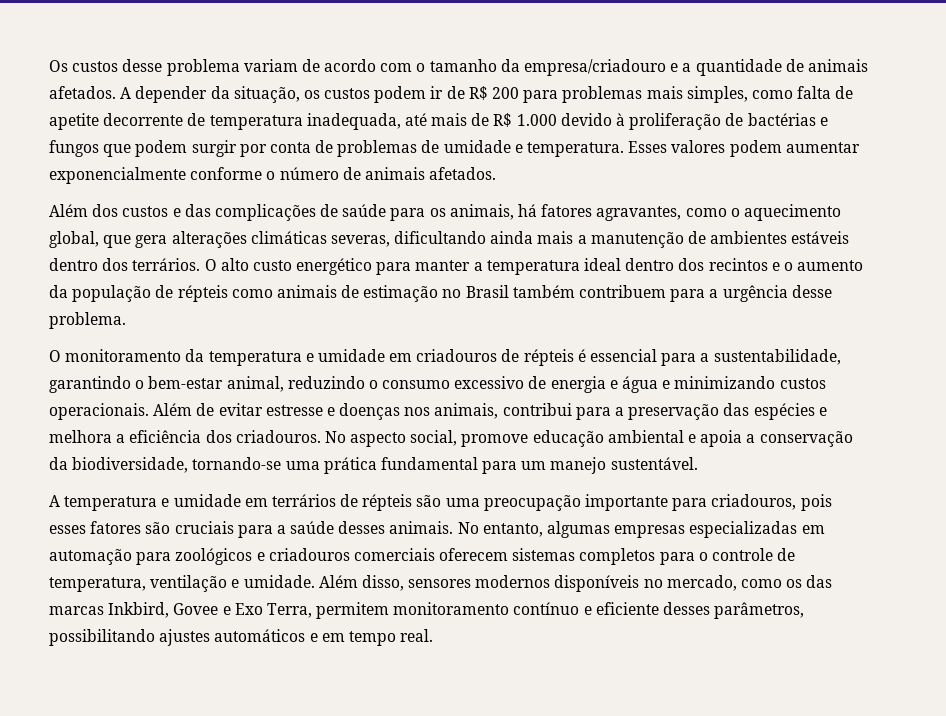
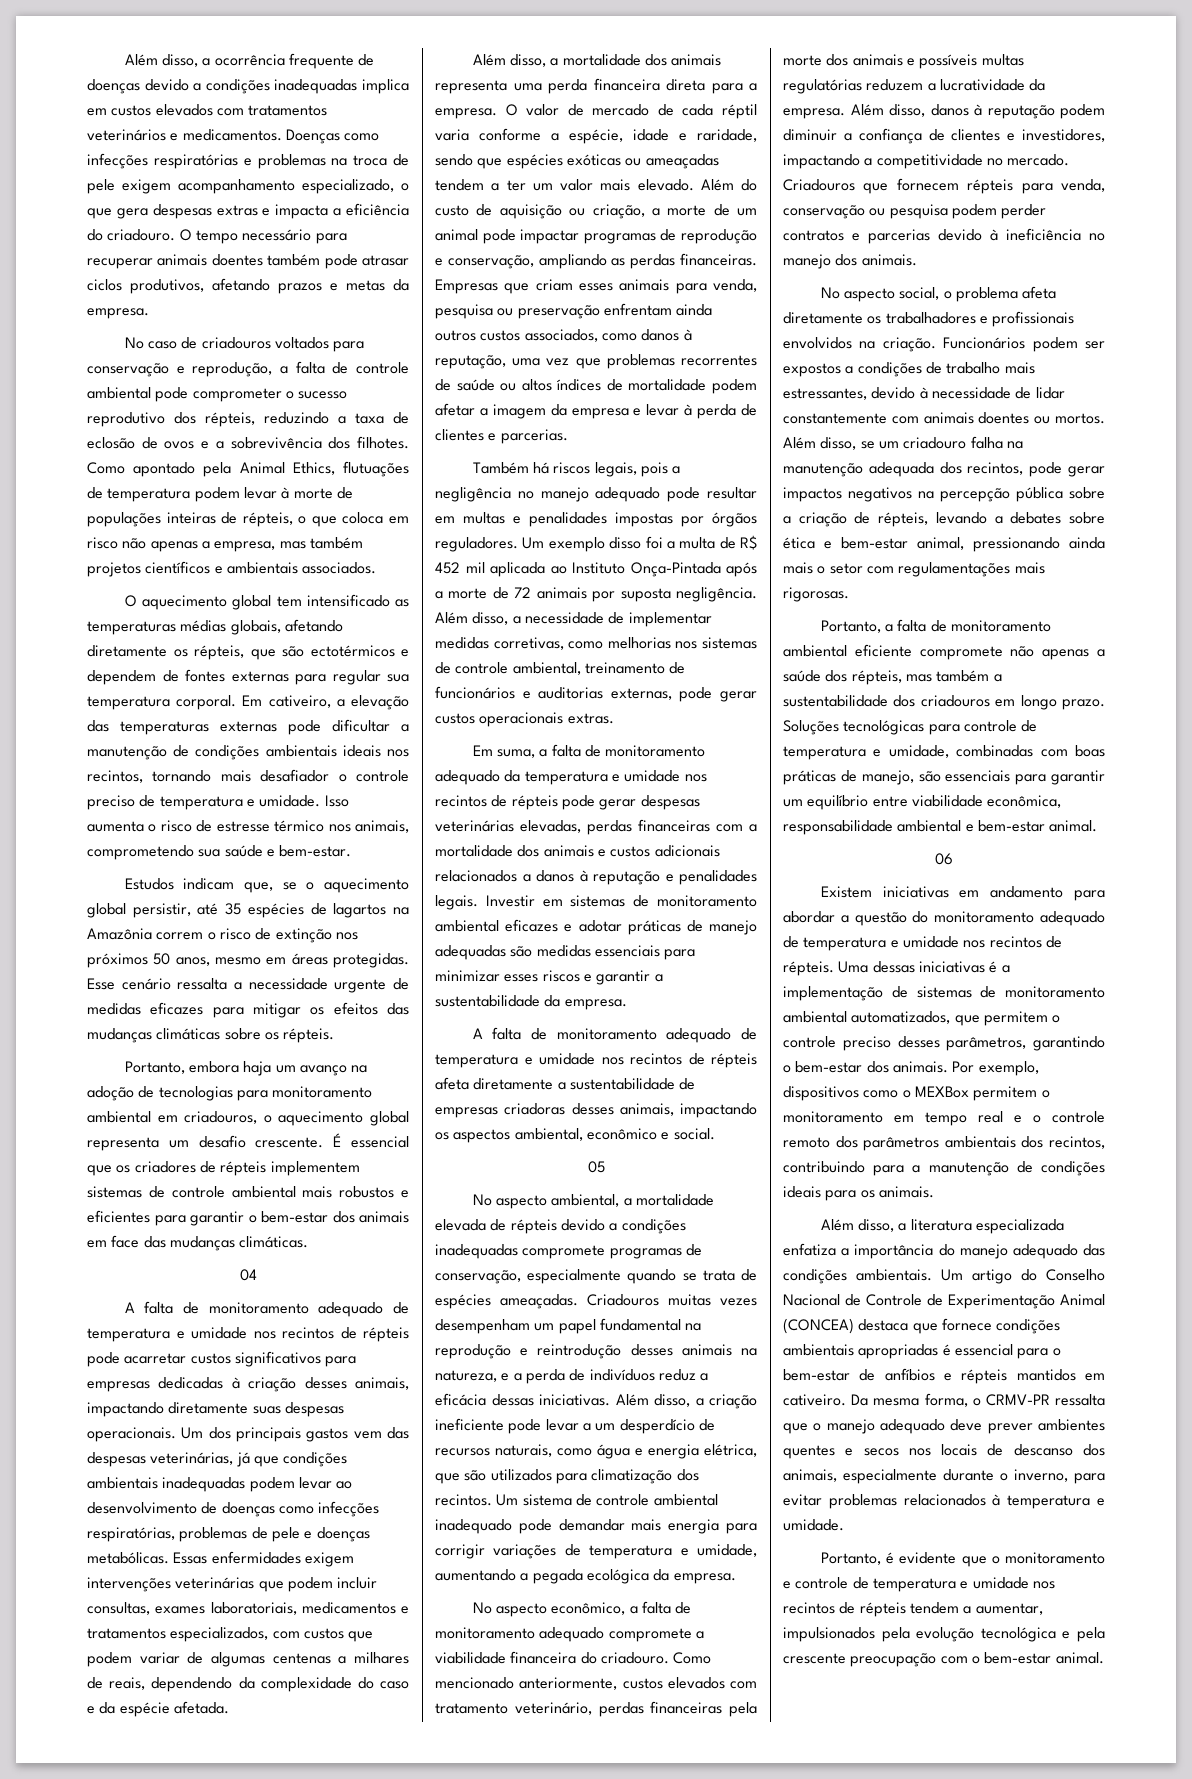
[49,59,868,76] [49,86,854,103] [49,113,828,130] [49,140,860,157] [49,167,497,184] [49,204,841,221] [49,231,850,248] [49,258,864,275] [49,285,832,302] [49,312,126,329] [49,349,841,366] [49,376,826,393] [49,403,827,420] [49,430,853,447] [49,457,698,474] [49,494,832,511] [49,521,825,538] [49,548,796,565] [49,575,833,592] [49,602,805,619] [49,629,434,646] Os custos desse problema variam de acordo com o tamanho da empresa/criadouro e a quantidade de animais afetados. A depender da situação, os custos podem ir de R$ 200 para problemas mais simples, como falta de apetite decorrente de temperatura inadequada, até mais de R$ 1.000 devido à proliferação de bactérias e fungos que podem surgir por conta de problemas de umidade e temperatura. Esses valores podem aumentar exponencialmente conforme o número de animais afetados. // Além dos custos e das complicações de saúde para os animais, há fatores agravantes, como o aquecimento global, que gera alterações climáticas severas, dificultando ainda mais a manutenção de ambientes estáveis dentro dos terrários. O alto custo energético para manter a temperatura ideal dentro dos recintos e o aumento da população de répteis como animais de estimação no Brasil também contribuem para a urgência desse problema. // O monitoramento da temperatura e umidade em criadouros de répteis é essencial para a sustentabilidade, garantindo o bem-estar animal, reduzindo o consumo excessivo de energia e água e minimizando custos operacionais. Além de evitar estresse e doenças nos animais, contribui para a preservação das espécies e melhora a eficiência dos criadouros. No aspecto social, promove educação ambiental e apoia a conservação da biodiversidade, tornando-se uma prática fundamental para um manejo sustentável. // A temperatura e umidade em terrários de répteis são uma preocupação importante para criadouros, pois esses fatores são cruciais para a saúde desses animais. No entanto, algumas empresas especializadas em automação para zoológicos e criadouros comerciais oferecem sistemas completos para o controle de temperatura, ventilação e umidade. Além disso, sensores modernos disponíveis no mercado, como os das marcas Inkbird, Govee e Exo Terra, permitem monitoramento contínuo e eficiente desses parâmetros, possibilitando ajustes automáticos e em tempo real. -> [124,53,375,69] [87,79,409,94] [87,104,328,116] [87,129,380,144] [87,153,409,169] [87,179,409,194] [87,203,409,219] [87,229,347,244] [87,254,409,269] [87,278,409,294] [87,308,149,319] [124,337,365,352] [87,361,409,377] [87,387,348,402] [87,412,409,427] [87,436,410,449] [87,461,410,477] [87,487,353,502] [87,512,409,527] [87,537,363,552] [87,561,377,577] [124,594,410,610] [87,619,343,635] [87,645,409,660] [87,669,409,685] [87,695,410,710] [87,719,409,735] [87,745,410,760] [87,769,409,783] [87,795,349,810] [87,820,409,833] [87,845,352,860] [124,878,409,893] [87,903,410,918] [87,928,358,943] [87,953,409,968] [87,978,409,993] [87,1002,409,1018] [87,1028,335,1043] [124,1061,368,1076] [87,1086,373,1101] [87,1111,409,1126] [87,1133,409,1151] [87,1161,360,1176] [87,1186,409,1198] [87,1210,409,1226] [87,1235,309,1251] [239,1269,257,1281] [124,1301,409,1317] [87,1327,409,1342] [87,1351,357,1367] [87,1377,409,1392] [87,1402,344,1417] [87,1427,409,1442] [87,1452,348,1467] [87,1477,353,1492] [87,1501,380,1517] [87,1527,370,1542] [87,1551,354,1567] [87,1577,378,1592] [87,1602,409,1615] [87,1627,374,1642] [87,1652,409,1667] [87,1677,410,1692] [87,1701,229,1717] [472,54,722,67] [435,78,757,94] [435,104,757,119] [435,128,757,144] [435,154,719,169] [435,179,757,191] [435,204,757,219] [435,229,757,244] [435,253,757,269] [435,279,757,294] [435,303,713,319] [435,329,692,342] [435,354,757,369] [435,379,757,394] [435,403,757,419] [435,429,568,444] [472,462,681,477] [435,487,757,502] [435,512,757,527] [435,535,757,552] [435,562,757,577] [435,587,757,602] [435,612,712,627] [435,637,757,650] [435,662,686,675] [435,686,757,702] [435,712,614,727] [472,744,706,758] [435,770,707,785] [435,795,700,810] [435,819,757,835] [435,845,720,857] [435,870,757,885] [435,895,757,910] [435,919,757,935] [435,945,696,960] [435,970,663,985] [435,995,627,1010] [472,1027,757,1043] [435,1053,757,1068] [435,1077,696,1090] [435,1103,757,1118] [435,1128,715,1143] [587,1161,605,1173] [472,1194,715,1209] [435,1219,686,1234] [435,1244,702,1259] [435,1269,757,1284] [435,1294,757,1309] [435,1318,702,1334] [435,1344,757,1359] [435,1369,709,1384] [435,1393,757,1409] [435,1418,715,1434] [435,1444,757,1459] [435,1469,699,1484] [435,1494,718,1506] [435,1519,757,1534] [435,1544,757,1559] [435,1569,736,1584] [472,1601,692,1617] [435,1627,704,1642] [435,1651,712,1664] [435,1677,757,1690] [435,1701,757,1717] [783,54,1024,69] [783,79,1046,94] [783,104,1105,119] [783,128,1105,144] [783,154,1070,169] [783,178,1105,194] [783,204,1047,219] [783,228,1105,244] [783,254,917,269] [820,286,1057,302] [783,311,1075,327] [783,337,1105,352] [783,362,1035,377] [783,387,1065,400] [783,412,1105,424] [783,436,1023,450] [783,462,1105,477] [783,487,1105,502] [783,512,1105,527] [783,537,1105,552] [783,562,1045,577] [783,587,849,602] [820,619,1052,633] [783,644,1105,660] [783,670,1002,685] [783,695,1105,710] [783,720,1038,735] [783,745,1105,760] [783,770,1105,785] [783,795,1062,810] [783,820,1098,835] [935,853,953,865] [820,886,1105,901] [783,911,1105,926] [783,936,1062,951] [783,961,1010,976] [783,986,1105,1001] [783,1011,1061,1026] [783,1036,1105,1051] [783,1061,1039,1076] [783,1086,1050,1101] [783,1111,1105,1126] [783,1136,1105,1151] [783,1161,1105,1176] [783,1186,934,1201] [820,1219,1065,1234] [783,1243,1105,1259] [783,1269,1105,1284] [783,1294,1105,1309] [783,1318,1061,1334] [783,1344,1061,1359] [783,1368,1105,1384] [783,1393,1105,1407] [783,1419,1105,1434] [783,1444,1105,1459] [783,1469,1105,1484] [783,1494,1105,1509] [783,1519,844,1531] [820,1552,1105,1567] [783,1577,1055,1592] [783,1602,1043,1617] [783,1627,1105,1642] [783,1652,1104,1667] Além disso, a ocorrência frequente de doenças devido a condições inadequadas implica em custos elevados com tratamentos veterinários e medicamentos. Doenças como infecções respiratórias e problemas na troca de pele exigem acompanhamento especializado, o que gera despesas extras e impacta a eficiência do criadouro. O tempo necessário para recuperar animais doentes também pode atrasar ciclos produtivos, afetando prazos e metas da empresa. // No caso de criadouros voltados para conservação e reprodução, a falta de controle ambiental pode comprometer o sucesso reprodutivo dos répteis, reduzindo a taxa de eclosão de ovos e a sobrevivência dos filhotes. Como apontado pela Animal Ethics, flutuações de temperatura podem levar à morte de populações inteiras de répteis, o que coloca em risco não apenas a empresa, mas também projetos científicos e ambientais associados. // O aquecimento global tem intensificado as temperaturas médias globais, afetando diretamente os répteis, que são ectotérmicos e dependem de fontes externas para regular sua temperatura corporal. Em cativeiro, a elevação das temperaturas externas pode dificultar a manutenção de condições ambientais ideais nos recintos, tornando mais desafiador o controle preciso de temperatura e umidade. Isso aumenta o risco de estresse térmico nos animais, comprometendo sua saúde e bem-estar. // Estudos indicam que, se o aquecimento global persistir, até 35 espécies de lagartos na Amazônia correm o risco de extinção nos próximos 50 anos, mesmo em áreas protegidas. Esse cenário ressalta a necessidade urgente de medidas eficazes para mitigar os efeitos das mudanças climáticas sobre os répteis. // Portanto, embora haja um avanço na adoção de tecnologias para monitoramento ambiental em criadouros, o aquecimento global representa um desafio crescente. É essencial que os criadores de répteis implementem sistemas de controle ambiental mais robustos e eficientes para garantir o bem-estar dos animais em face das mudanças climáticas. // 04 // A falta de monitoramento adequado de temperatura e umidade nos recintos de répteis pode acarretar custos significativos para empresas dedicadas à criação desses animais, impactando diretamente suas despesas operacionais. Um dos principais gastos vem das despesas veterinárias, já que condições ambientais inadequadas podem levar ao desenvolvimento de doenças como infecções respiratórias, problemas de pele e doenças metabólicas. Essas enfermidades exigem intervenções veterinárias que podem incluir consultas, exames laboratoriais, medicamentos e tratamentos especializados, com custos que podem variar de algumas centenas a milhares de reais, dependendo da complexidade do caso e da espécie afetada. // Além disso, a mortalidade dos animais representa uma perda financeira direta para a empresa. O valor de mercado de cada réptil varia conforme a espécie, idade e raridade, sendo que espécies exóticas ou ameaçadas tendem a ter um valor mais elevado. Além do custo de aquisição ou criação, a morte de um animal pode impactar programas de reprodução e conservação, ampliando as perdas financeiras. Empresas que criam esses animais para venda, pesquisa ou preservação enfrentam ainda outros custos associados, como danos à reputação, uma vez que problemas recorrentes de saúde ou altos índices de mortalidade podem afetar a imagem da empresa e levar à perda de clientes e parcerias. // Também há riscos legais, pois a negligência no manejo adequado pode resultar em multas e penalidades impostas por órgãos reguladores. Um exemplo disso foi a multa de R$ 452 mil aplicada ao Instituto Onça-Pintada após a morte de 72 animais por suposta negligência. Além disso, a necessidade de implementar medidas corretivas, como melhorias nos sistemas de controle ambiental, treinamento de funcionários e auditorias externas, pode gerar custos operacionais extras. // Em suma, a falta de monitoramento adequado da temperatura e umidade nos recintos de répteis pode gerar despesas veterinárias elevadas, perdas financeiras com a mortalidade dos animais e custos adicionais relacionados a danos à reputação e penalidades legais. Investir em sistemas de monitoramento ambiental eficazes e adotar práticas de manejo adequadas são medidas essenciais para minimizar esses riscos e garantir a sustentabilidade da empresa. // A falta de monitoramento adequado de temperatura e umidade nos recintos de répteis afeta diretamente a sustentabilidade de empresas criadoras desses animais, impactando os aspectos ambiental, econômico e social. // 05 // No aspecto ambiental, a mortalidade elevada de répteis devido a condições inadequadas compromete programas de conservação, especialmente quando se trata de espécies ameaçadas. Criadouros muitas vezes desempenham um papel fundamental na reprodução e reintrodução desses animais na natureza, e a perda de indivíduos reduz a eficácia dessas iniciativas. Além disso, a criação ineficiente pode levar a um desperdício de recursos naturais, como água e energia elétrica, que são utilizados para climatização dos recintos. Um sistema de controle ambiental inadequado pode demandar mais energia para corrigir variações de temperatura e umidade, aumentando a pegada ecológica da empresa. // No aspecto econômico, a falta de monitoramento adequado compromete a viabilidade financeira do criadouro. Como mencionado anteriormente, custos elevados com tratamento veterinário, perdas financeiras pela morte dos animais e possíveis multas regulatórias reduzem a lucratividade da empresa. Além disso, danos à reputação podem diminuir a confiança de clientes e investidores, impactando a competitividade no mercado. Criadouros que fornecem répteis para venda, conservação ou pesquisa podem perder contratos e parcerias devido à ineficiência no manejo dos animais. // No aspecto social, o problema afeta diretamente os trabalhadores e profissionais envolvidos na criação. Funcionários podem ser expostos a condições de trabalho mais estressantes, devido à necessidade de lidar constantemente com animais doentes ou mortos. Além disso, se um criadouro falha na manutenção adequada dos recintos, pode gerar impactos negativos na percepção pública sobre a criação de répteis, levando a debates sobre ética e bem-estar animal, pressionando ainda mais o setor com regulamentações mais rigorosas. // Portanto, a falta de monitoramento ambiental eficiente compromete não apenas a saúde dos répteis, mas também a sustentabilidade dos criadouros em longo prazo. Soluções tecnológicas para controle de temperatura e umidade, combinadas com boas práticas de manejo, são essenciais para garantir um equilíbrio entre viabilidade econômica, responsabilidade ambiental e bem-estar animal. // 06 // Existem iniciativas em andamento para abordar a questão do monitoramento adequado de temperatura e umidade nos recintos de répteis. Uma dessas iniciativas é a implementação de sistemas de monitoramento ambiental automatizados, que permitem o controle preciso desses parâmetros, garantindo o bem-estar dos animais. Por exemplo, dispositivos como o MEXBox permitem o monitoramento em tempo real e o controle remoto dos parâmetros ambientais dos recintos, contribuindo para a manutenção de condições ideais para os animais. // Além disso, a literatura especializada enfatiza a importância do manejo adequado das condições ambientais. Um artigo do Conselho Nacional de Controle de Experimentação Animal (CONCEA) destaca que fornece condições ambientais apropriadas é essencial para o bem-estar de anfíbios e répteis mantidos em cativeiro. Da mesma forma, o CRMV-PR ressalta que o manejo adequado deve prever ambientes quentes e secos nos locais de descanso dos animais, especialmente durante o inverno, para evitar problemas relacionados à temperatura e umidade. // Portanto, é evidente que o monitoramento e controle de temperatura e umidade nos recintos de répteis tendem a aumentar, impulsionados pela evolução tecnológica e pela crescente preocupação com o bem-estar animal.

